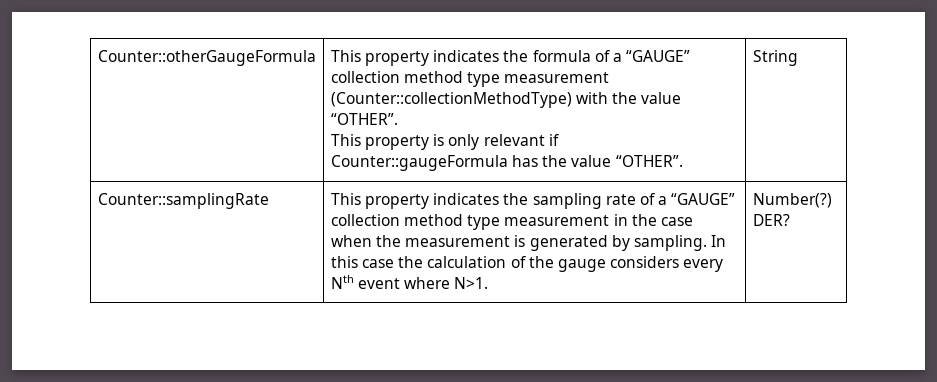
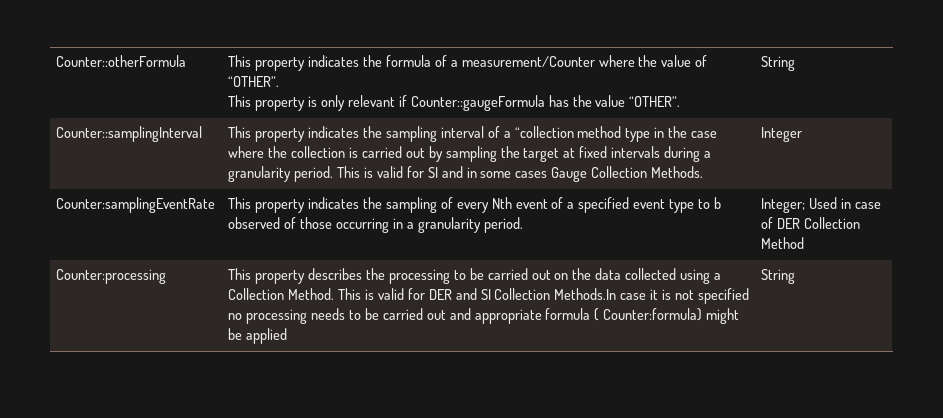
[97,50,316,66] Counter::otherGaugeFormula -> [56,55,187,67] Counter::otherFormula
[626,50,691,62] [330,71,610,87] [330,92,682,108] “GAUGE” collection method type measurement (Counter::collectionMethodType) with the value -> [461,55,708,67] measurement/Counter where the value of
[97,193,269,209] [330,193,736,209] [330,214,610,230] Counter::samplingRate | This property indicates the sampling rate of a “GAUGE” collection method type measurement -> [56,126,203,142] [228,126,651,142] Counter::samplingInterval | This property indicates the sampling interval of a “collection method type
[330,235,727,251] [330,256,724,272] [330,275,489,289] [752,193,832,208] [752,214,790,226] when the measurement is generated by sampling. In this case the calculation of the gauge considers every Nth event where N>1. | Number(?) DER? -> [228,146,712,162] [228,166,704,182] [761,127,803,142] [56,197,216,213] [228,197,721,213] [228,217,523,233] [761,197,881,213] [761,217,861,229] [761,237,805,249] [56,269,167,284] [228,268,722,284] [228,288,749,304] [228,308,740,324] [228,328,288,344] [761,269,796,284] where the collection is carried out by sampling the target at fixed intervals during a granularity period. This is valid for SI and in some cases Gauge Collection Methods. | Integer // Counter:samplingEventRate | This property indicates the sampling of every Nth event of a specified event type to b observed of those occurring in a granularity period. | Integer; Used in case of DER Collection Method // Counter:processing | This property describes the processing to be carried out on the data collected using a Collection Method. This is valid for DER and SI Collection Methods.In case it is not specified no processing needs to be carried out and appropriate formula ( Counter:formula) might be applied | String

